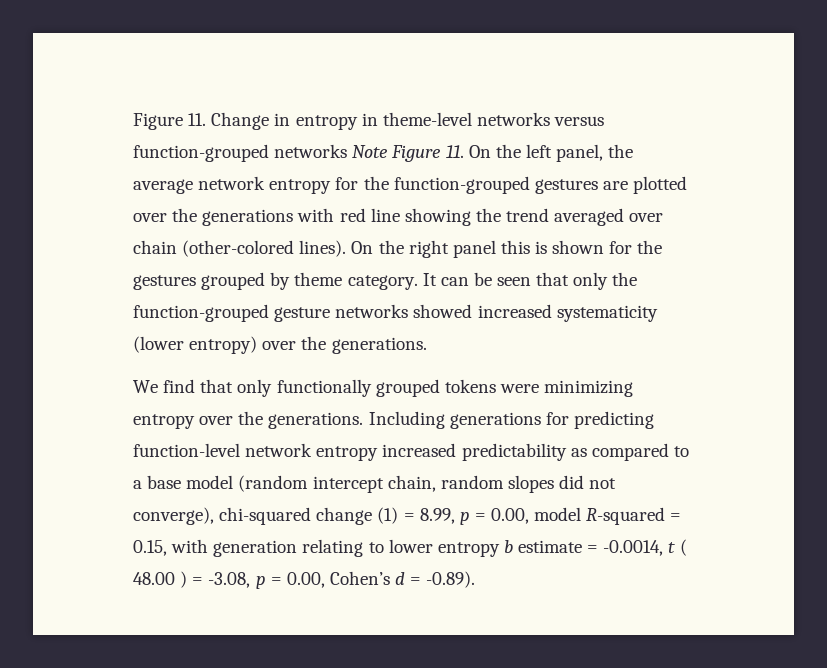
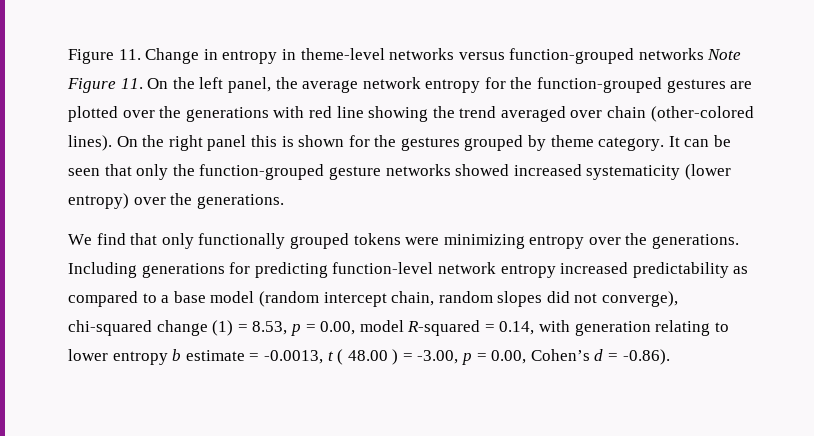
[419,508,455,524] 8.99, -> [252,321,288,335] 8.53,
[133,540,167,556] 0.15, -> [499,321,535,335] 0.14,
[603,540,664,556] -0.0014, -> [263,350,323,364] -0.0013,
[208,572,251,588] -3.08, -> [417,350,459,364] -3.00,
[426,571,476,588] -0.89). -> [622,349,670,365] -0.86).

